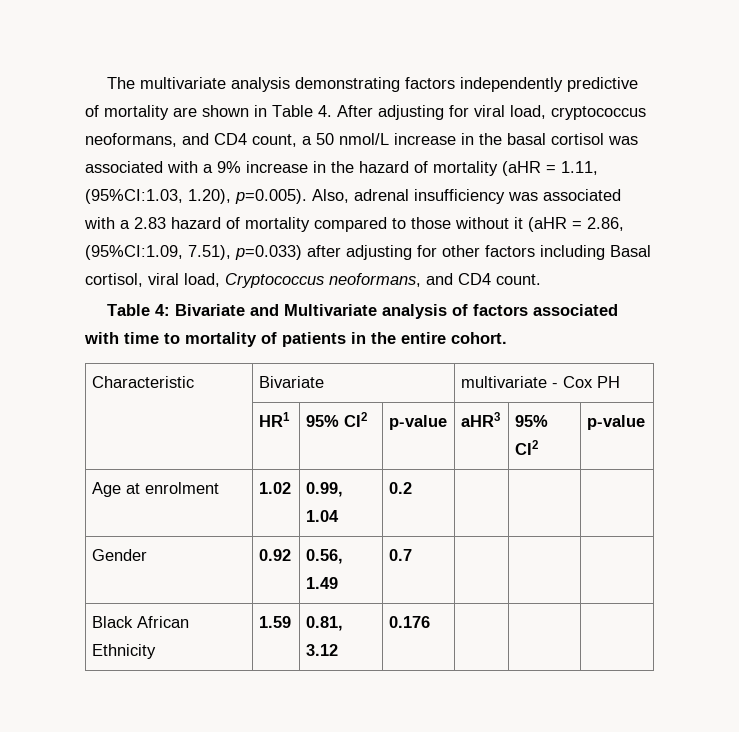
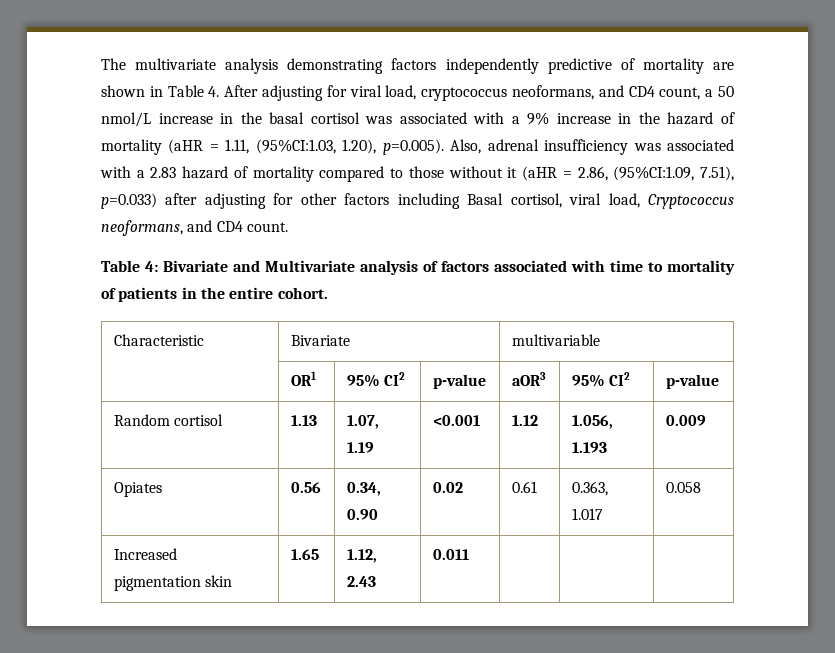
[460,376,620,388] [258,412,290,427] multivariate - Cox PH // | HR1 -> [511,334,600,346] [290,371,316,386] multivariable // | OR1
[460,412,500,427] aHR3 -> [511,372,546,386] aOR3
[91,482,219,497] [258,482,291,494] [305,482,343,497] [305,510,339,522] [388,482,412,494] [91,549,147,561] [258,549,291,561] [305,549,343,564] [305,577,338,589] [388,549,412,561] [91,616,189,628] [91,644,156,659] [258,616,291,628] [305,616,343,631] [305,644,338,656] [388,616,430,628] Age at enrolment | 1.02 | 0.99, 1.04 | 0.2 | | | // Gender | 0.92 | 0.56, 1.49 | 0.7 | | | // Black African Ethnicity | 1.59 | 0.81, 3.12 | 0.176 -> [113,414,223,426] [290,415,317,426] [346,415,379,429] [346,442,374,453] [432,415,480,426] [511,415,538,426] [571,415,613,429] [571,442,607,453] [665,415,706,426] [113,482,162,497] [290,482,321,493] [346,482,381,496] [346,509,378,520] [432,482,463,493] [511,481,537,493] [571,481,608,496] [571,508,603,520] [665,482,701,493] [113,548,177,560] [113,575,232,591] [290,549,319,560] [346,549,377,563] [346,576,376,587] [432,549,469,560] Random cortisol | 1.13 | 1.07, 1.19 | <0.001 | 1.12 | 1.056, 1.193 | 0.009 // Opiates | 0.56 | 0.34, 0.90 | 0.02 | 0.61 | 0.363, 1.017 | 0.058 // Increased pigmentation skin | 1.65 | 1.12, 2.43 | 0.011

